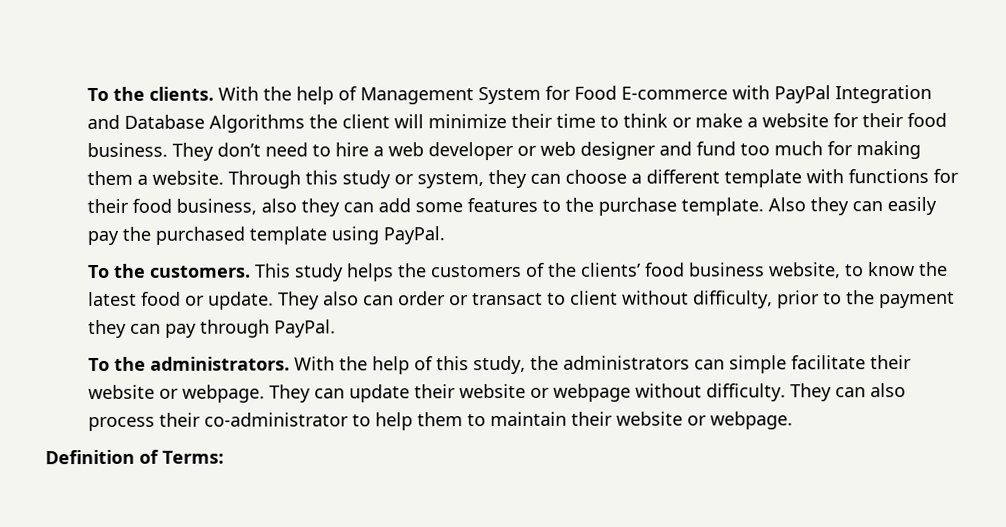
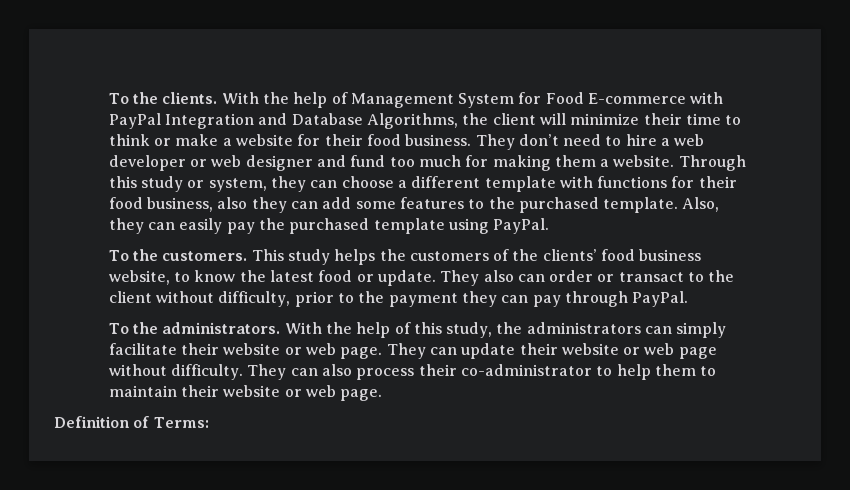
[208,114,305,133] Algorithms -> [366,113,458,129] Algorithms,
[597,197,806,216] purchase template. Also -> [518,197,720,213] purchased template. Also,
(566, 298) none -> [708,270,735,282] the
[728,355,787,374] simple -> [676,322,727,338] simply
[181,384,265,403] webpage. -> [305,343,383,359] web page.
[552,383,631,402] webpage -> [644,343,717,359] web page
[709,411,793,430] webpage. -> [305,385,383,401] web page.

